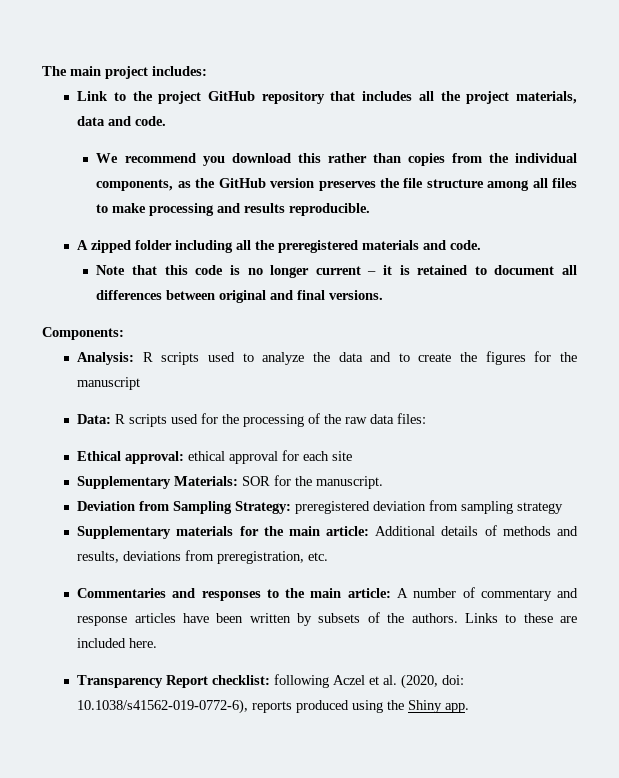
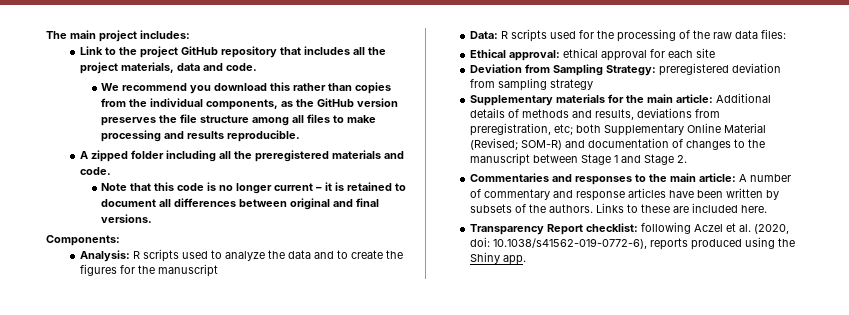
[77,475,384,489] // Supplementary Materials: SOR for the manuscript. -> (715, 53) none
[308,552,329,561] etc. -> [553,123,766,136] [469,138,765,150] [469,153,687,166] etc; both Supplementary Online Material (Revised; SOM-R) and documentation of changes to the manuscript between Stage 1 and Stage 2.

